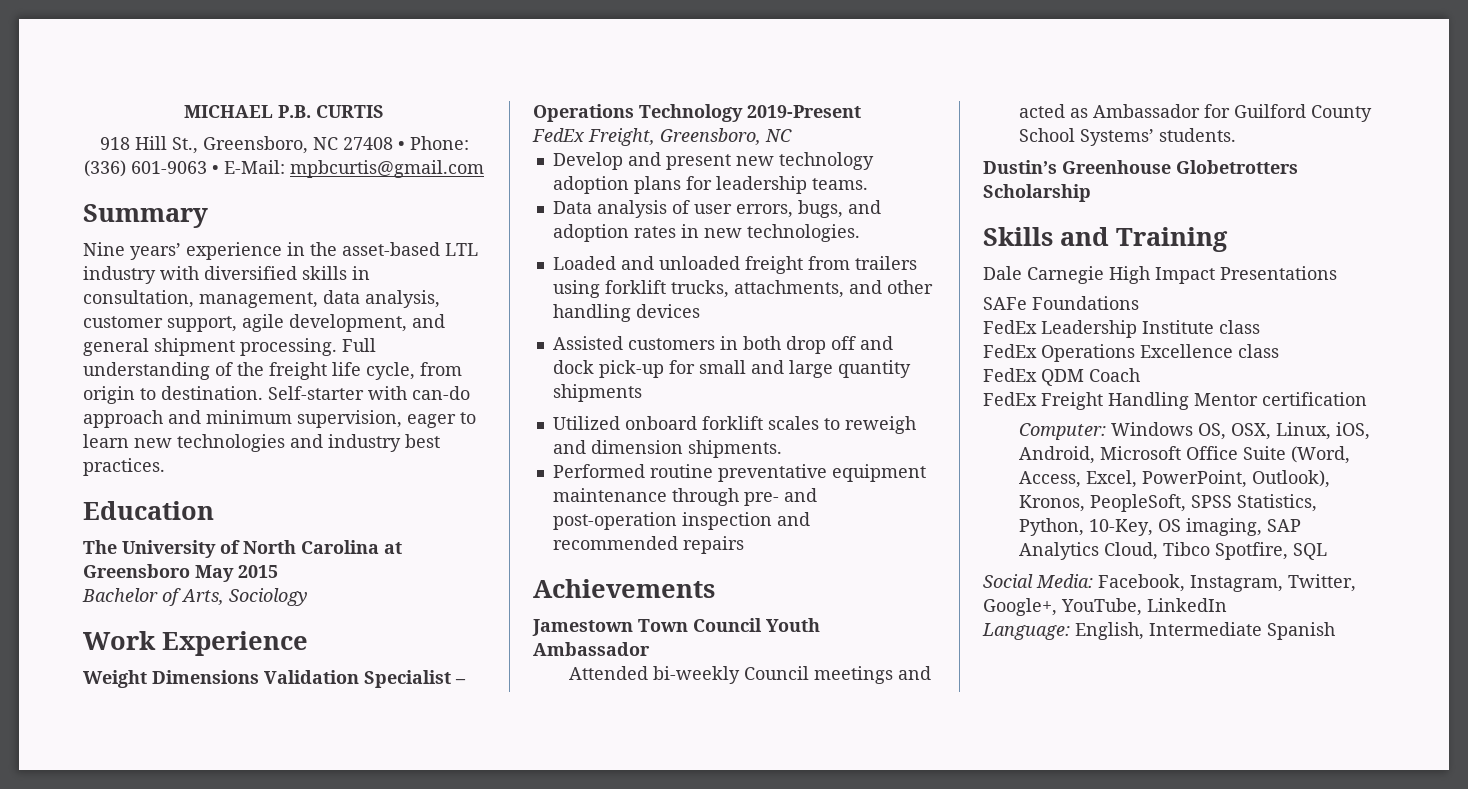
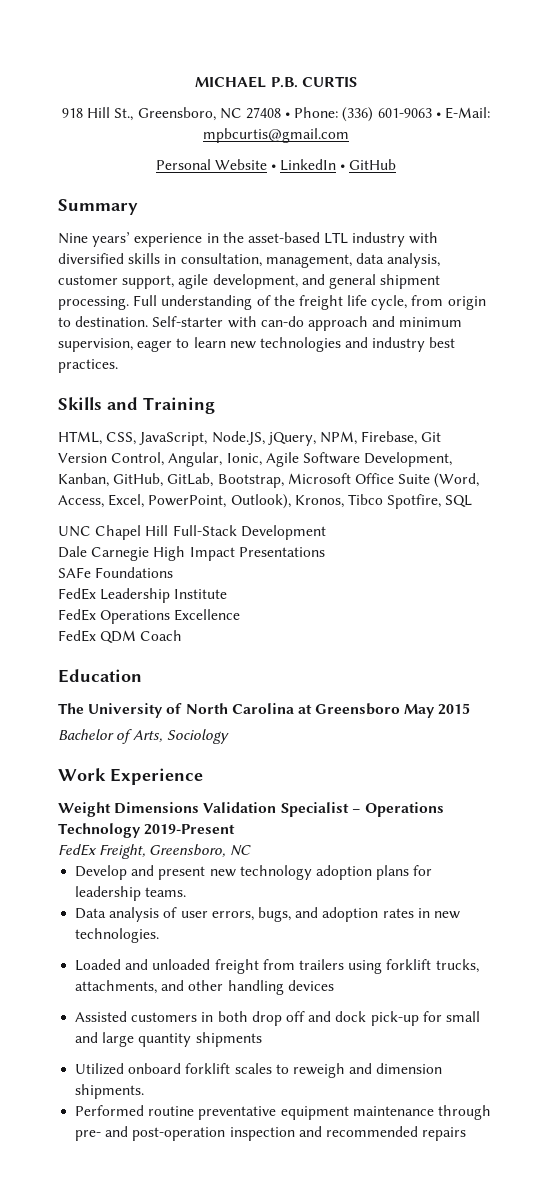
(484, 169) none -> [155,159,397,171] // Personal Website • LinkedIn • GitHub
(165, 467) none -> [58,397,215,414] [58,431,442,446] [58,452,453,467] [58,473,480,488] [58,494,473,509] [58,525,326,540] [58,546,325,561] [58,567,174,578] [58,588,228,603] [58,609,241,624] [58,630,183,644] // Skills and Training // HTML, CSS, JavaScript, Node.JS, jQuery, NPM, Firebase, Git Version Control, Angular, Ionic, Agile Software Development, Kanban, GitHub, GitLab, Bootstrap, Microsoft Office Suite (Word, Access, Excel, PowerPoint, Outlook), Kronos, Tibco Spotfire, SQL // UNC Chapel Hill Full-Stack Development // Dale Carnegie High Impact Presentations // SAFe Foundations // FedEx Leadership Institute // FedEx Operations Excellence // FedEx QDM Coach
[533,579,715,598] [532,618,820,636] [533,642,650,656] [568,666,931,684] [1018,104,1372,122] [1018,128,1236,146] [983,160,1298,174] [983,184,1091,202] [983,227,1228,252] [983,266,1337,284] [983,296,1139,310] [983,320,1260,338] [983,344,1279,362] [983,368,1140,386] [983,392,1367,410] [1018,422,1370,440] [1018,446,1350,464] [1018,470,1330,488] [1018,494,1317,512] [1018,518,1301,536] [1018,542,1327,560] [983,574,1356,592] [983,598,1227,616] [982,622,1335,640] // Achievements // Jamestown Town Council Youth Ambassador // Attended bi-weekly Council meetings and acted as Ambassador for Guilford County School Systems’ students. // Dustin’s Greenhouse Globetrotters Scholarship // Skills and Training // Dale Carnegie High Impact Presentations // SAFe Foundations // FedEx Leadership Institute class // FedEx Operations Excellence class // FedEx QDM Coach // FedEx Freight Handling Mentor certification // Computer: Windows OS, OSX, Linux, iOS, Android, Microsoft Office Suite (Word, Access, Excel, PowerPoint, Outlook), Kronos, PeopleSoft, SPSS Statistics, Python, 10-Key, OS imaging, SAP Analytics Cloud, Tibco Spotfire, SQL // Social Media: Facebook, Instagram, Twitter, Google+, YouTube, LinkedIn // Language: English, Intermediate Spanish -> (467, 1134) none

